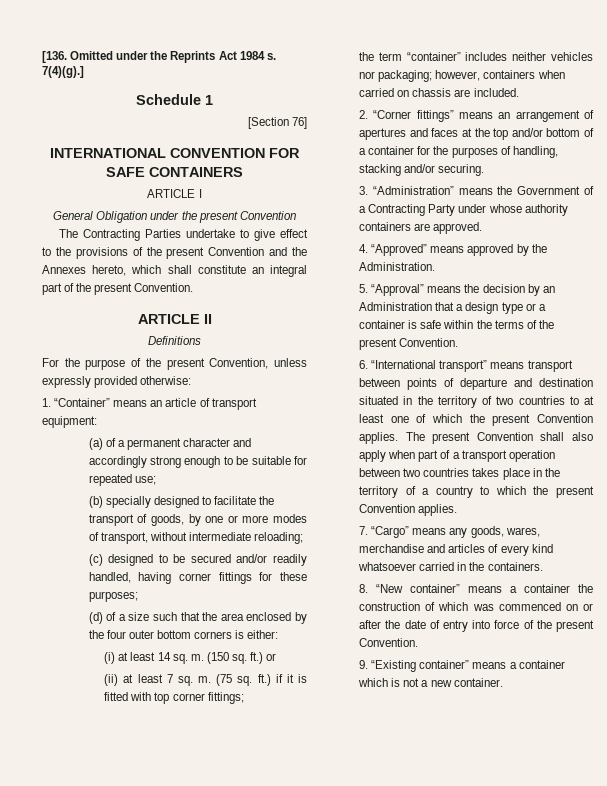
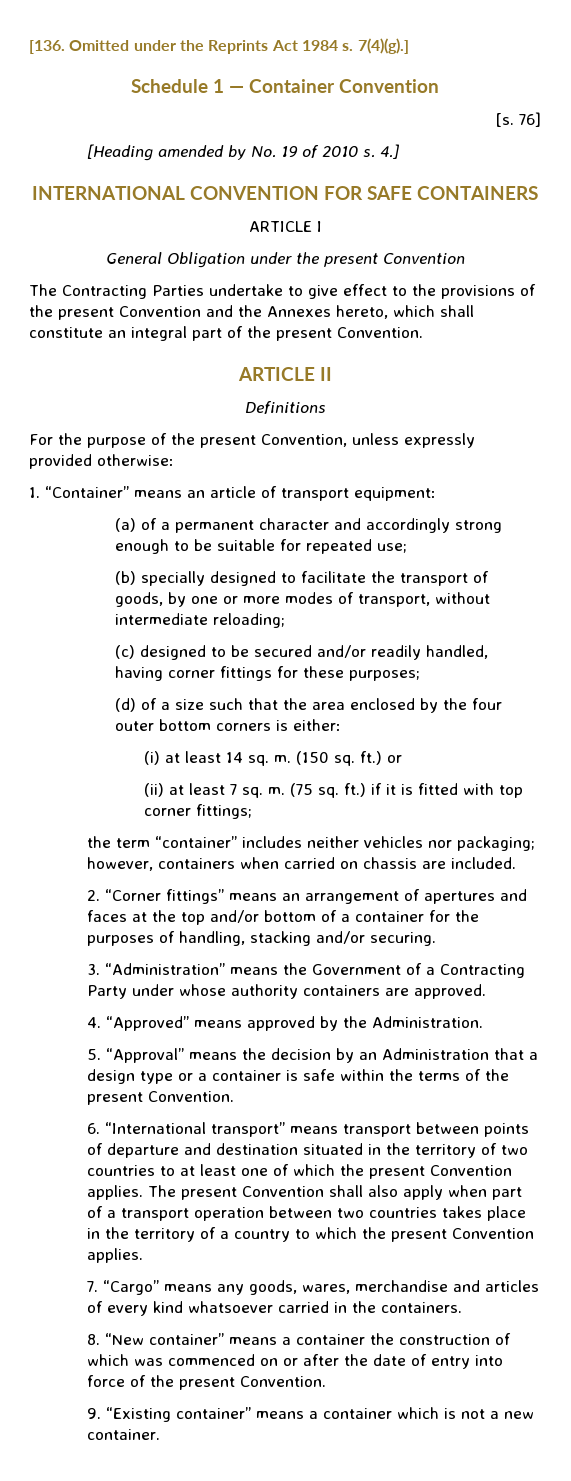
[247,117,307,129] // [Section 76] -> [229,79,439,93] [495,112,541,127] [86,144,399,161] — Container Convention // [s. 76] // [Heading amended by No. 19 of 2010 s. 4.]

